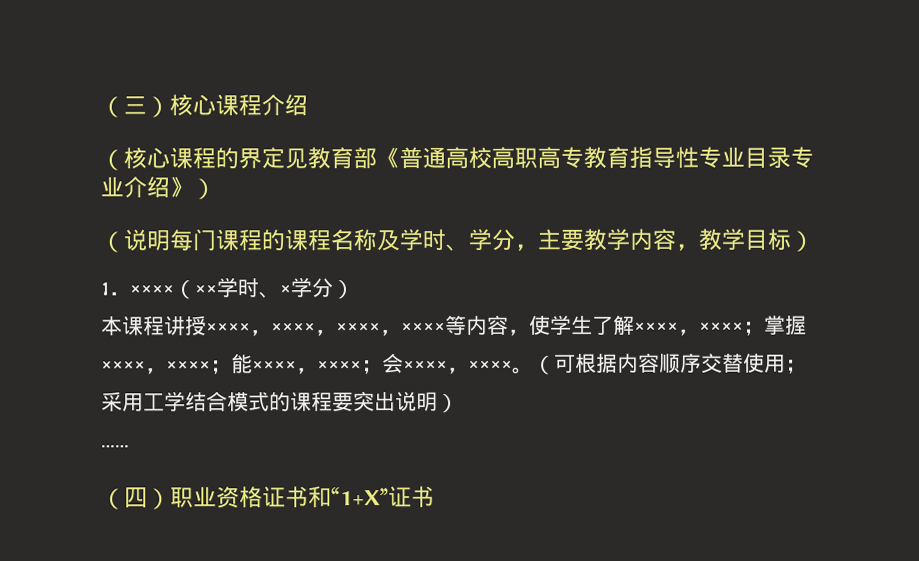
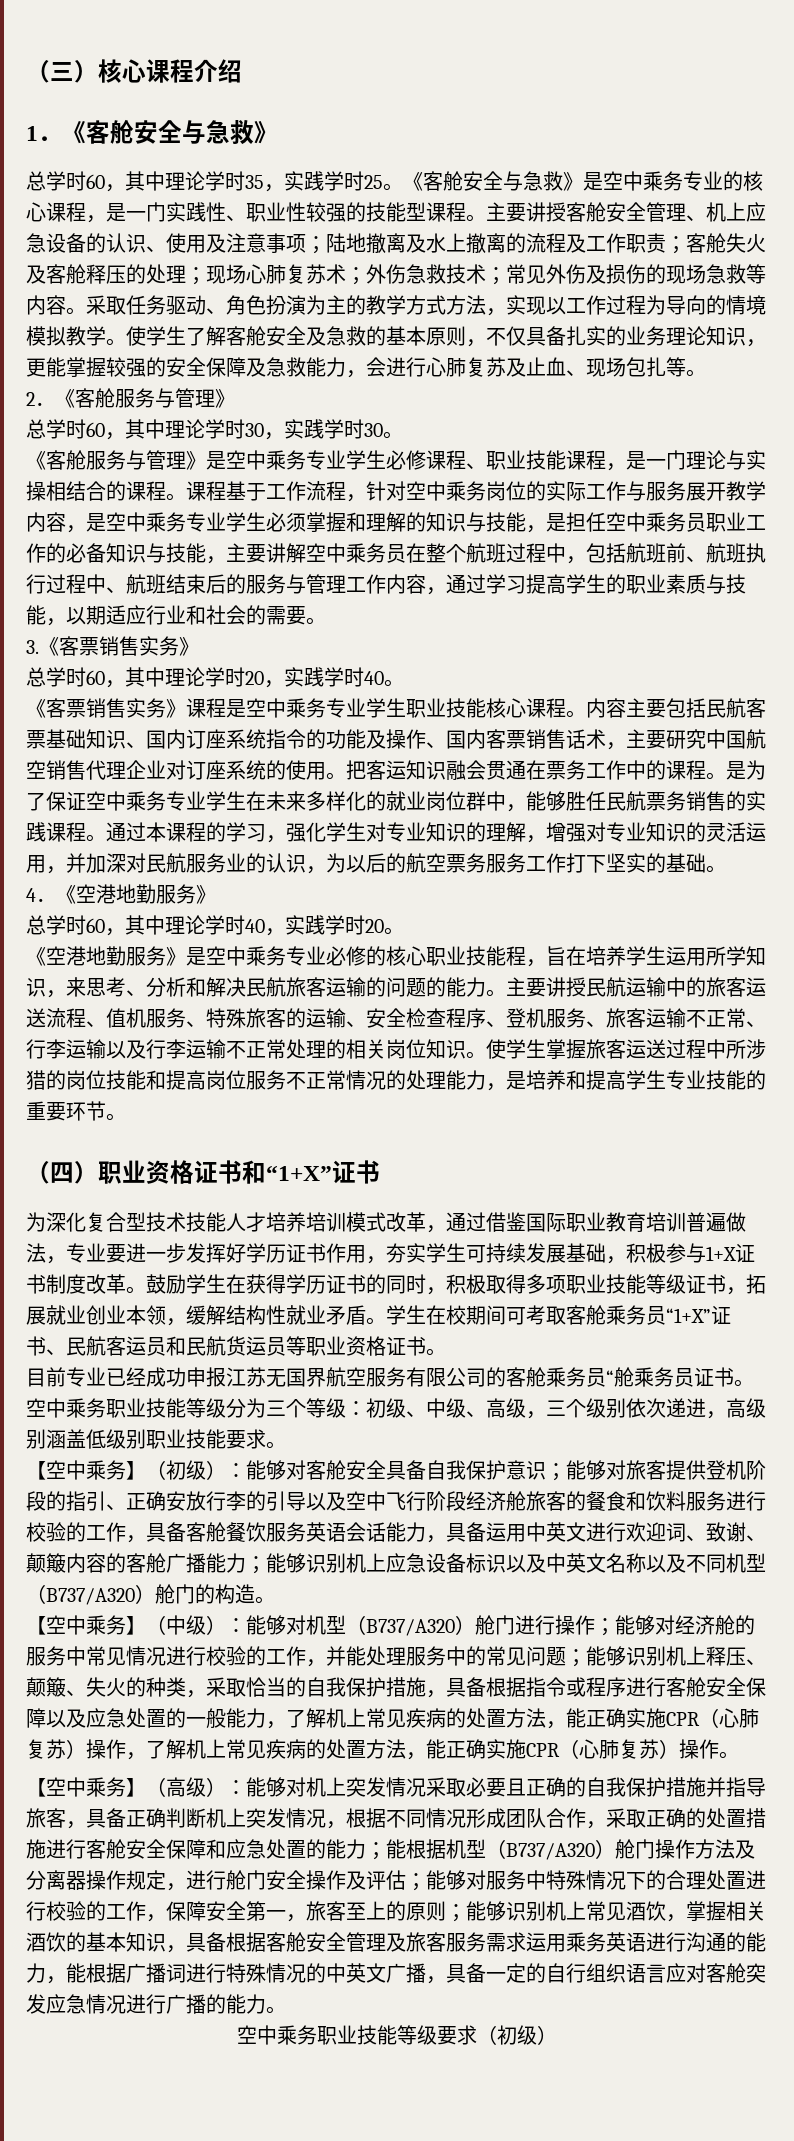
[100,146,814,171] [100,176,216,200] [100,228,814,253] [101,277,355,300] [101,314,807,337] [101,352,807,375] [101,391,459,414] [101,444,130,448] （核心课程的界定见教育部《普通高校高职高专教育指导性专业目录专业介绍》） // （说明每门课程的课程名称及学时、学分，主要教学内容，教学目标） // 1．××××（××学时、×学分） // 本课程讲授××××，××××，××××，××××等内容，使学生了解××××，××××；掌握××××，××××；能××××，××××；会××××，××××。（可根据内容顺序交替使用；采用工学结合模式的课程要突出说明） // …… -> [26,119,278,145] [26,171,763,192] [26,202,766,223] [26,233,766,254] [26,264,766,285] [26,295,766,316] [26,326,766,347] [26,357,706,378] [26,388,235,408] [26,419,403,440] [26,450,766,471] [26,481,766,502] [26,512,766,533] [26,543,766,564] [26,574,746,595] [26,605,326,626] [26,636,199,656] [26,667,404,688] [26,698,766,718] [26,729,766,750] [26,760,766,780] [26,791,766,812] [26,822,766,843] [26,853,726,874] [26,884,216,904] [26,915,404,936] [26,946,766,967] [26,977,766,998] [26,1008,766,1028] [26,1039,766,1059] [26,1070,766,1091] [26,1101,126,1121] 1．《客舱安全与急救》 // 总学时60，其中理论学时35，实践学时25。《客舱安全与急救》是空中乘务专业的核心课程，是一门实践性、职业性较强的技能型课程。主要讲授客舱安全管理、机上应急设备的认识、使用及注意事项；陆地撤离及水上撤离的流程及工作职责；客舱失火及客舱释压的处理；现场心肺复苏术；外伤急救技术；常见外伤及损伤的现场急救等内容。采取任务驱动、角色扮演为主的教学方式方法，实现以工作过程为导向的情境模拟教学。使学生了解客舱安全及急救的基本原则，不仅具备扎实的业务理论知识，更能掌握较强的安全保障及急救能力，会进行心肺复苏及止血、现场包扎等。 // 2．《客舱服务与管理》 // 总学时60，其中理论学时30，实践学时30。 // 《客舱服务与管理》是空中乘务专业学生必修课程、职业技能课程，是一门理论与实操相结合的课程。课程基于工作流程，针对空中乘务岗位的实际工作与服务展开教学内容，是空中乘务专业学生必须掌握和理解的知识与技能，是担任空中乘务员职业工作的必备知识与技能，主要讲解空中乘务员在整个航班过程中，包括航班前、航班执行过程中、航班结束后的服务与管理工作内容，通过学习提高学生的职业素质与技能，以期适应行业和社会的需要。 // 3.《客票销售实务》 // 总学时60，其中理论学时20，实践学时40。 // 《客票销售实务》课程是空中乘务专业学生职业技能核心课程。内容主要包括民航客票基础知识、国内订座系统指令的功能及操作、国内客票销售话术，主要研究中国航空销售代理企业对订座系统的使用。把客运知识融会贯通在票务工作中的课程。是为了保证空中乘务专业学生在未来多样化的就业岗位群中，能够胜任民航票务销售的实践课程。通过本课程的学习，强化学生对专业知识的理解，增强对专业知识的灵活运用，并加深对民航服务业的认识，为以后的航空票务服务工作打下坚实的基础。 // 4．《空港地勤服务》 // 总学时60，其中理论学时40，实践学时20。 // 《空港地勤服务》是空中乘务专业必修的核心职业技能程，旨在培养学生运用所学知识，来思考、分析和解决民航旅客运输的问题的能力。主要讲授民航运输中的旅客运送流程、值机服务、特殊旅客的运输、安全检查程序、登机服务、旅客运输不正常、行李运输以及行李运输不正常处理的相关岗位知识。使学生掌握旅客运送过程中所涉猎的岗位技能和提高岗位服务不正常情况的处理能力，是培养和提高学生专业技能的重要环节。
(435, 497) none -> [26,1212,746,1233] [26,1243,755,1264] [26,1274,766,1295] [26,1305,731,1326] [26,1336,446,1356] [26,1367,754,1387] [26,1398,766,1419] [26,1429,286,1449] [26,1460,766,1481] [26,1491,766,1511] [26,1522,766,1543] [26,1553,766,1574] [26,1584,275,1605] [26,1615,755,1636] [26,1646,766,1667] [26,1677,766,1698] [26,1708,759,1729] [26,1739,739,1760] [26,1777,766,1797] [26,1808,766,1829] [26,1839,755,1860] [26,1870,766,1891] [26,1901,766,1922] [26,1932,766,1953] [26,1963,766,1984] [26,1994,286,2014] [237,2025,557,2045] // 为深化复合型技术技能人才培养培训模式改革，通过借鉴国际职业教育培训普遍做法，专业要进一步发挥好学历证书作用，夯实学生可持续发展基础，积极参与1+X证书制度改革。鼓励学生在获得学历证书的同时，积极取得多项职业技能等级证书，拓展就业创业本领，缓解结构性就业矛盾。学生在校期间可考取客舱乘务员“1+X”证书、民航客运员和民航货运员等职业资格证书。 // 目前专业已经成功申报江苏无国界航空服务有限公司的客舱乘务员“舱乘务员证书。空中乘务职业技能等级分为三个等级：初级、中级、高级，三个级别依次递进，高级别涵盖低级别职业技能要求。 // 【空中乘务】（初级）：能够对客舱安全具备自我保护意识；能够对旅客提供登机阶段的指引、正确安放行李的引导以及空中飞行阶段经济舱旅客的餐食和饮料服务进行校验的工作，具备客舱餐饮服务英语会话能力，具备运用中英文进行欢迎词、致谢、颠簸内容的客舱广播能力；能够识别机上应急设备标识以及中英文名称以及不同机型（B737/A320）舱门的构造。 // 【空中乘务】（中级）：能够对机型（B737/A320）舱门进行操作；能够对经济舱的服务中常见情况进行校验的工作，并能处理服务中的常见问题；能够识别机上释压、颠簸、失火的种类，采取恰当的自我保护措施，具备根据指令或程序进行客舱安全保障以及应急处置的一般能力，了解机上常见疾病的处置方法，能正确实施CPR（心肺复苏）操作，了解机上常见疾病的处置方法，能正确实施CPR（心肺复苏）操作。 // 【空中乘务】（高级）：能够对机上突发情况采取必要且正确的自我保护措施并指导旅客，具备正确判断机上突发情况，根据不同情况形成团队合作，采取正确的处置措施进行客舱安全保障和应急处置的能力；能根据机型（B737/A320）舱门操作方法及分离器操作规定，进行舱门安全操作及评估；能够对服务中特殊情况下的合理处置进行校验的工作，保障安全第一，旅客至上的原则；能够识别机上常见酒饮，掌握相关酒饮的基本知识，具备根据客舱安全管理及旅客服务需求运用乘务英语进行沟通的能力，能根据广播词进行特殊情况的中英文广播，具备一定的自行组织语言应对客舱突发应急情况进行广播的能力。 // 空中乘务职业技能等级要求（初级）

